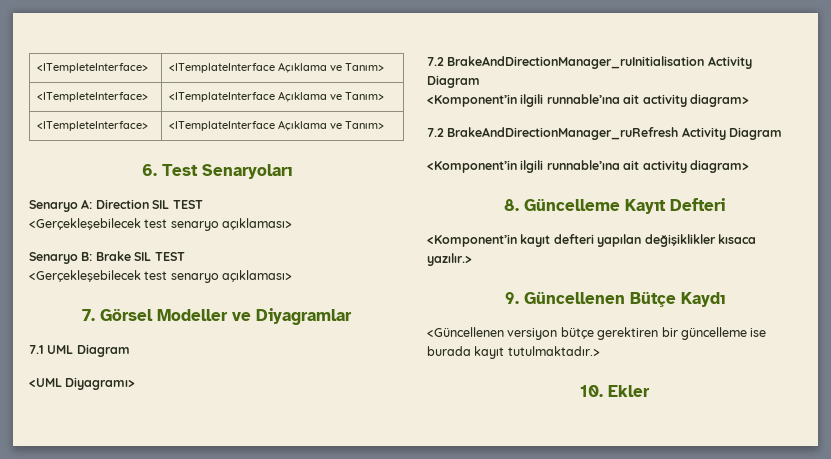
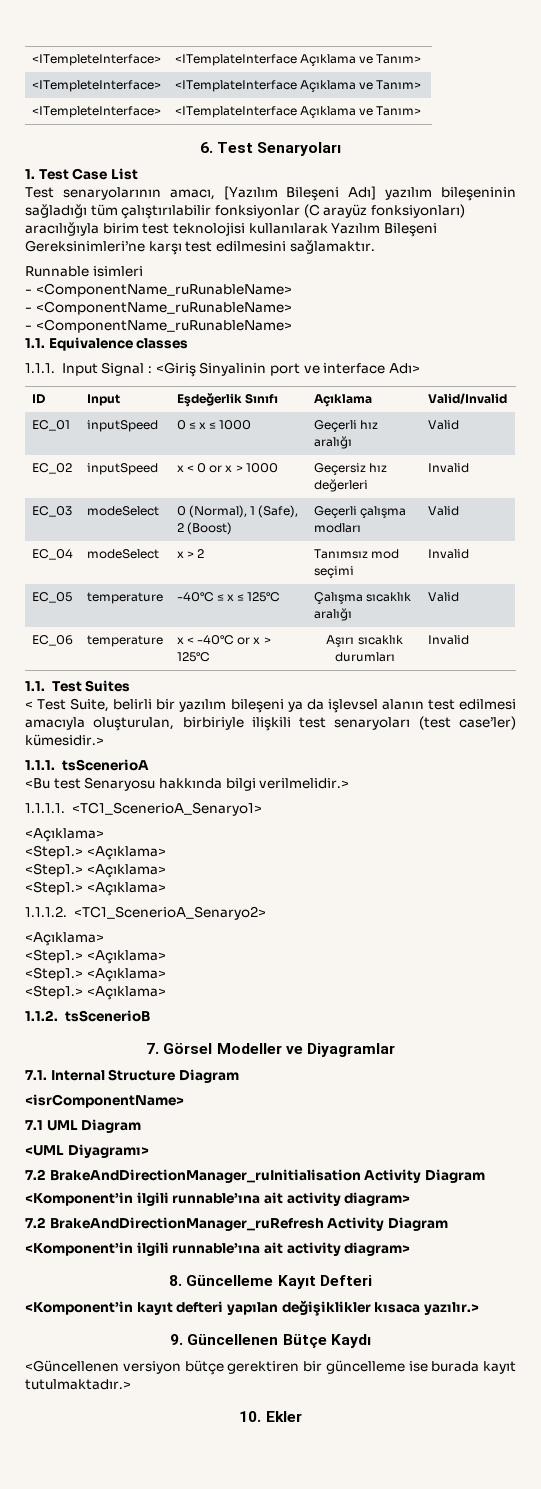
[29,199,203,212] [29,218,293,231] [29,251,185,264] [29,270,293,283] Senaryo A: Direction SIL TEST // <Gerçekleşebilecek test senaryo açıklaması> // Senaryo B: Brake SIL TEST // <Gerçekleşebilecek test senaryo açıklaması> -> [25,168,138,180] [25,186,516,201] [25,204,465,219] [25,222,437,237] [25,240,375,255] [25,266,143,277] [25,283,292,297] [25,301,292,315] [25,319,292,333] [25,337,189,351] [25,362,420,377] [31,394,45,404] [86,394,120,406] [176,393,278,407] [313,394,372,407] [427,393,507,404] [31,420,70,431] [86,420,158,432] [176,420,252,430] [313,420,378,432] [313,436,352,449] [427,420,459,430] [31,463,72,474] [86,463,158,475] [176,463,278,473] [313,463,387,475] [313,479,368,492] [427,463,469,473] [31,506,72,517] [86,506,159,516] [176,505,299,518] [176,522,232,535] [313,506,406,518] [313,523,361,533] [427,506,459,516] [31,549,73,560] [86,549,159,559] [176,549,205,558] [313,549,399,559] [313,566,354,578] [427,549,469,559] [31,592,72,603] [86,592,163,604] [176,592,281,602] [313,592,411,604] [313,608,352,621] [427,592,459,602] [31,635,73,646] [86,635,163,647] [176,635,271,645] [176,652,210,662] [326,635,403,647] [334,652,395,662] [427,635,469,645] [25,680,131,692] [25,698,516,713] [25,716,516,731] [25,734,104,746] [25,759,149,771] [25,777,350,791] [25,802,262,816] [25,828,104,842] [25,845,166,860] [25,863,166,878] [25,881,166,896] [25,906,266,920] [25,932,104,946] [25,949,166,964] [25,967,166,982] [25,985,166,1000] [25,1010,150,1022] 1. Test Case List // Test senaryolarının amacı, [Yazılım Bileşeni Adı] yazılım bileşeninin sağladığı tüm çalıştırılabilir fonksiyonlar (C arayüz fonksiyonları) aracılığıyla birim test teknolojisi kullanılarak Yazılım Bileşeni Gereksinimleri’ne karşı test edilmesini sağlamaktır. // Runnable isimleri // - <ComponentName_ruRunableName> // - <ComponentName_ruRunableName> // - <ComponentName_ruRunableName> // 1.1. Equivalence classes // 1.1.1. Input Signal : <Giriş Sinyalinin port ve interface Adı> // ID | Input | Eşdeğerlik Sınıfı | Açıklama | Valid/Invalid // EC_01 | inputSpeed | 0 ≤ x ≤ 1000 | Geçerli hız aralığı | Valid // EC_02 | inputSpeed | x < 0 or x > 1000 | Geçersiz hız değerleri | Invalid // EC_03 | modeSelect | 0 (Normal), 1 (Safe), 2 (Boost) | Geçerli çalışma modları | Valid // EC_04 | modeSelect | x > 2 | Tanımsız mod seçimi | Invalid // EC_05 | temperature | -40°C ≤ x ≤ 125°C | Çalışma sıcaklık aralığı | Valid // EC_06 | temperature | x < -40°C or x > 125°C | Aşırı sıcaklık durumları | Invalid // 1.1. Test Suites // < Test Suite, belirli bir yazılım bileşeni ya da işlevsel alanın test edilmesi amacıyla oluşturulan, birbiriyle ilişkili test senaryoları (test case’ler) kümesidir.> // 1.1.1. tsScenerioA // <Bu test Senaryosu hakkında bilgi verilmelidir.> // 1.1.1.1. <TC1_ScenerioA_Senaryo1> // <Açıklama> // <Step1.> <Açıklama> // <Step1.> <Açıklama> // <Step1.> <Açıklama> // 1.1.1.2. <TC1_ScenerioA_Senaryo2> // <Açıklama> // <Step1.> <Açıklama> // <Step1.> <Açıklama> // <Step1.> <Açıklama> // 1.1.2. tsScenerioB
(352, 316) none -> [25,1069,239,1083] [25,1094,184,1108] // 7.1. Internal Structure Diagram // <isrComponentName>

